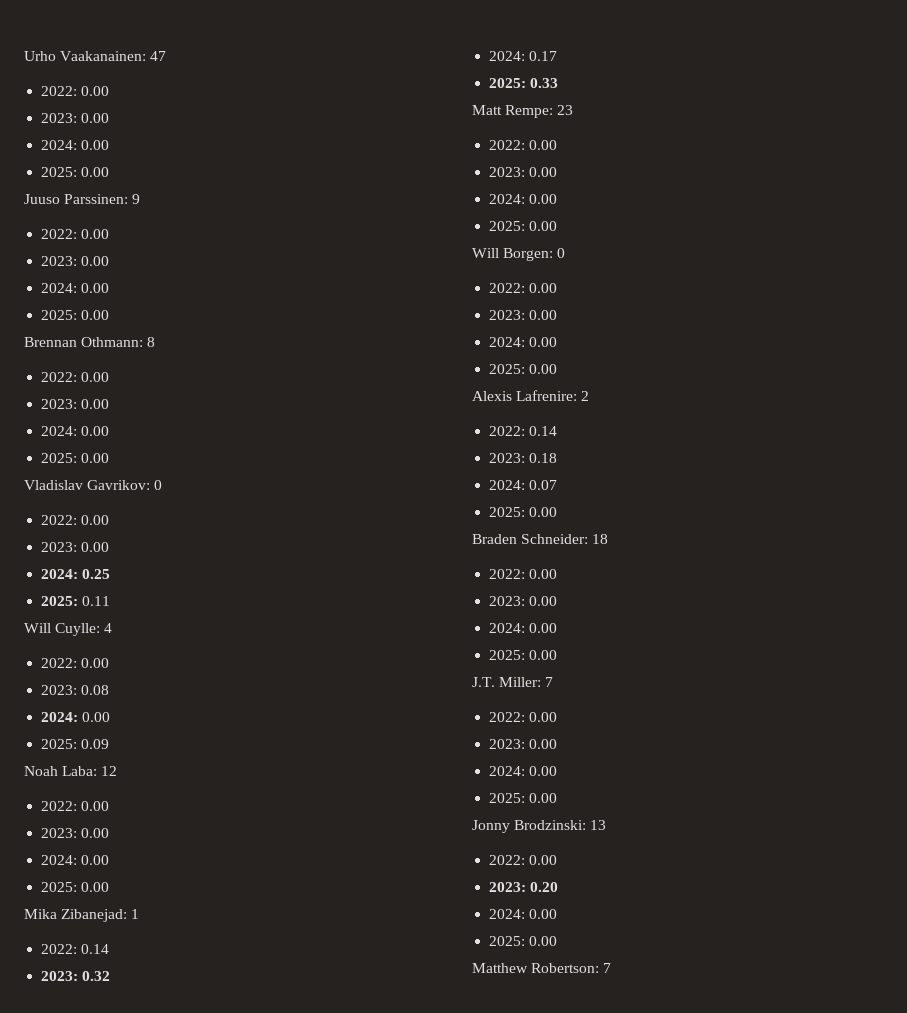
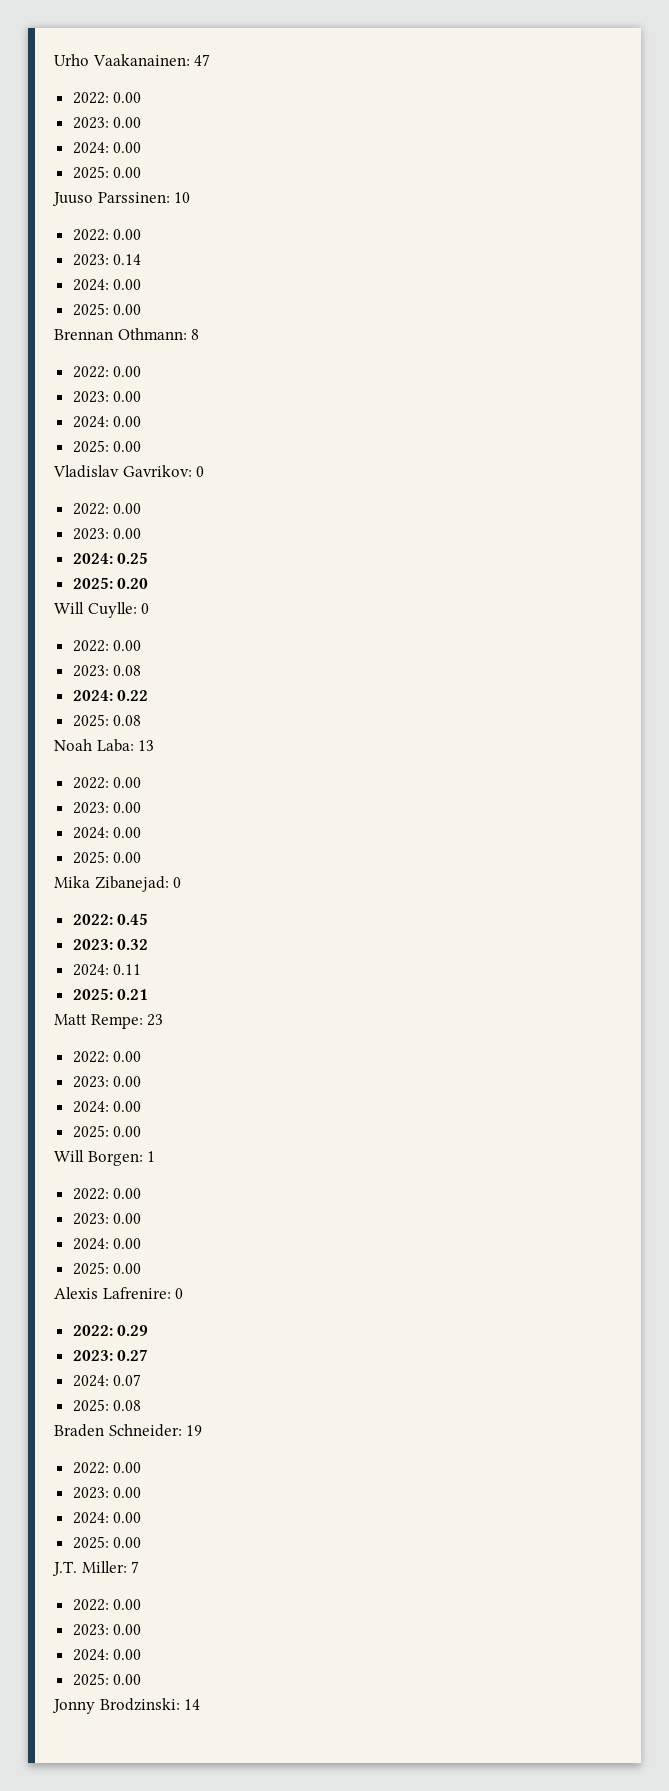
[132,194,141,204] [41,229,110,239] [41,256,110,266] 9 // 2022: 0.00 // 2023: 0.00 -> [174,192,191,203] [72,229,142,241] [72,254,142,266] 10 // 2022: 0.00 // 2023: 0.14
[82,596,111,606] 0.11 -> [117,578,149,589] 0.20
[104,623,113,633] 4 -> [141,603,150,614] 0
[82,712,111,722] [41,739,110,749] 0.00 // 2025: 0.09 -> [117,690,149,701] [72,714,142,727] 0.22 // 2025: 0.08
[101,766,118,776] 12 -> [138,740,155,751] 13
[131,909,140,919] [41,944,110,954] 1 // 2022: 0.14 -> [173,877,182,888] [72,913,149,925] 0 // 2022: 0.45
[529,51,558,61] [489,78,559,88] 0.17 // 2025: 0.33 -> [113,964,142,975] [72,988,149,1000] 0.11 // 2025: 0.21
[557,248,566,258] 0 -> [147,1151,156,1162] 1
[581,391,590,401] [489,426,558,436] [489,453,558,463] 2 // 2022: 0.14 // 2023: 0.18 -> [175,1288,184,1299] [72,1325,149,1336] [72,1349,149,1361] 0 // 2022: 0.29 // 2023: 0.27
[529,507,558,517] 0.00 -> [113,1400,142,1411] 0.08
[592,534,609,544] 18 -> [186,1425,203,1436] 19
[590,820,607,830] [489,855,558,865] [489,882,559,892] [489,909,558,919] [489,936,558,946] [472,963,612,973] 13 // 2022: 0.00 // 2023: 0.20 // 2024: 0.00 // 2025: 0.00 // Matthew Robertson: 7 -> [184,1699,201,1710] 14

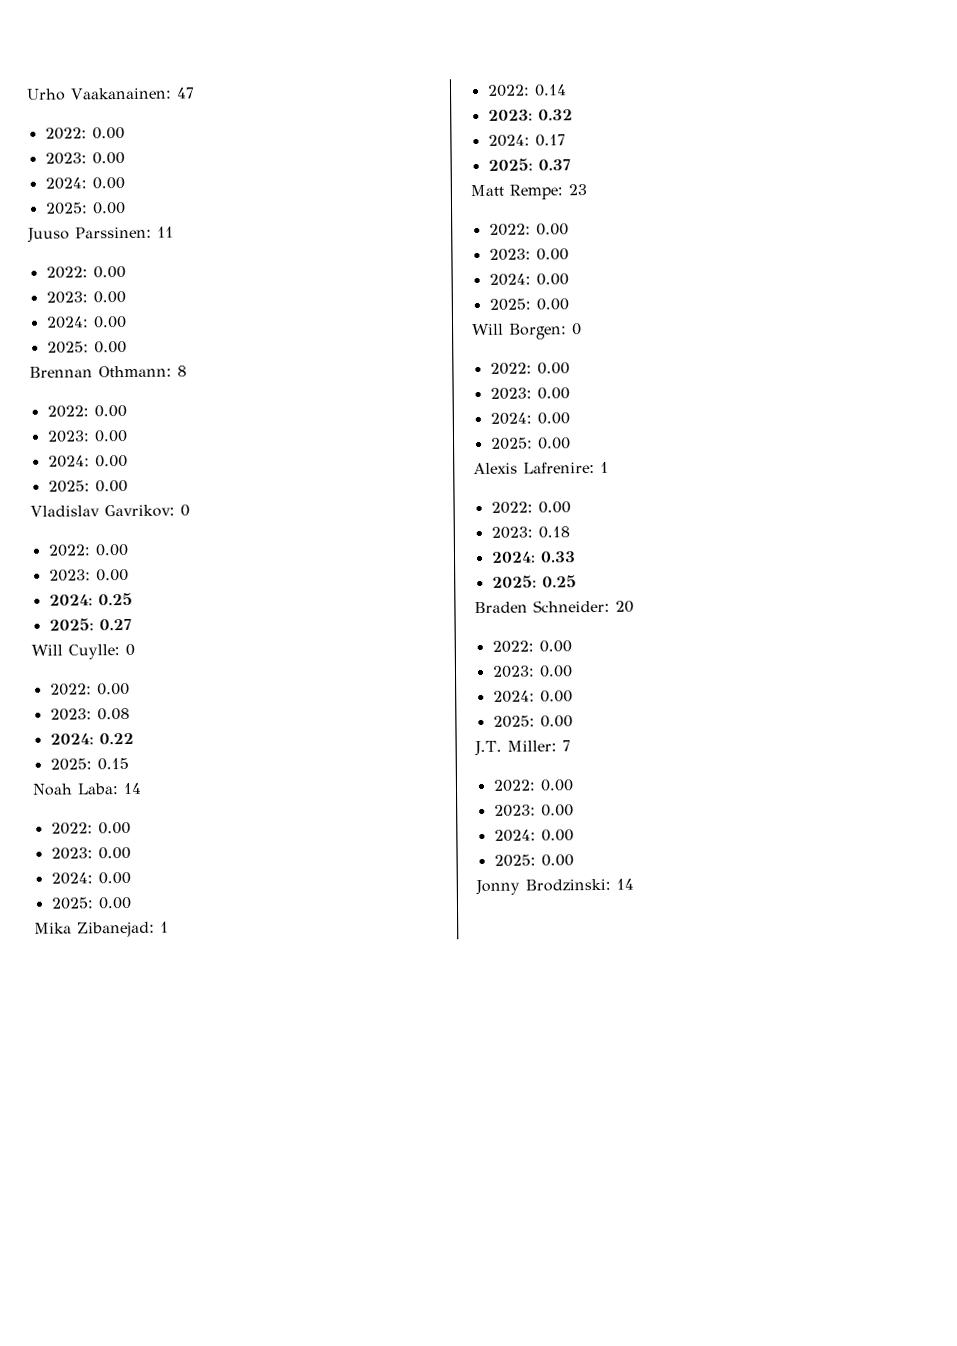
[174,192,191,203] [72,229,142,241] [72,254,142,266] 10 // 2022: 0.00 // 2023: 0.14 -> [157,226,174,238] [45,266,126,279] [45,291,126,304] 11 // 2022: 0.00 // 2023: 0.00
[117,578,149,589] 0.20 -> [98,618,132,631] 0.27
[113,715,142,726] 0.08 -> [96,757,129,771] 0.15
[138,740,155,751] 13 -> [123,782,142,795] 14
[173,877,182,888] [72,913,149,925] 0 // 2022: 0.45 -> [160,921,169,933] [486,84,567,97] 1 // 2022: 0.14
[113,964,142,975] [72,988,149,1000] 0.11 // 2025: 0.21 -> [534,134,566,147] [487,158,571,171] 0.17 // 2025: 0.37
[147,1151,156,1162] 1 -> [572,323,582,336] 0
[175,1288,184,1299] [72,1325,149,1336] [72,1349,149,1361] [72,1374,142,1387] [72,1399,142,1412] 0 // 2022: 0.29 // 2023: 0.27 // 2024: 0.07 // 2025: 0.08 -> [600,461,609,473] [490,501,571,514] [490,526,570,539] [490,551,576,563] [491,575,577,588] 1 // 2022: 0.00 // 2023: 0.18 // 2024: 0.33 // 2025: 0.25
[186,1425,203,1436] 19 -> [615,600,634,613] 20

